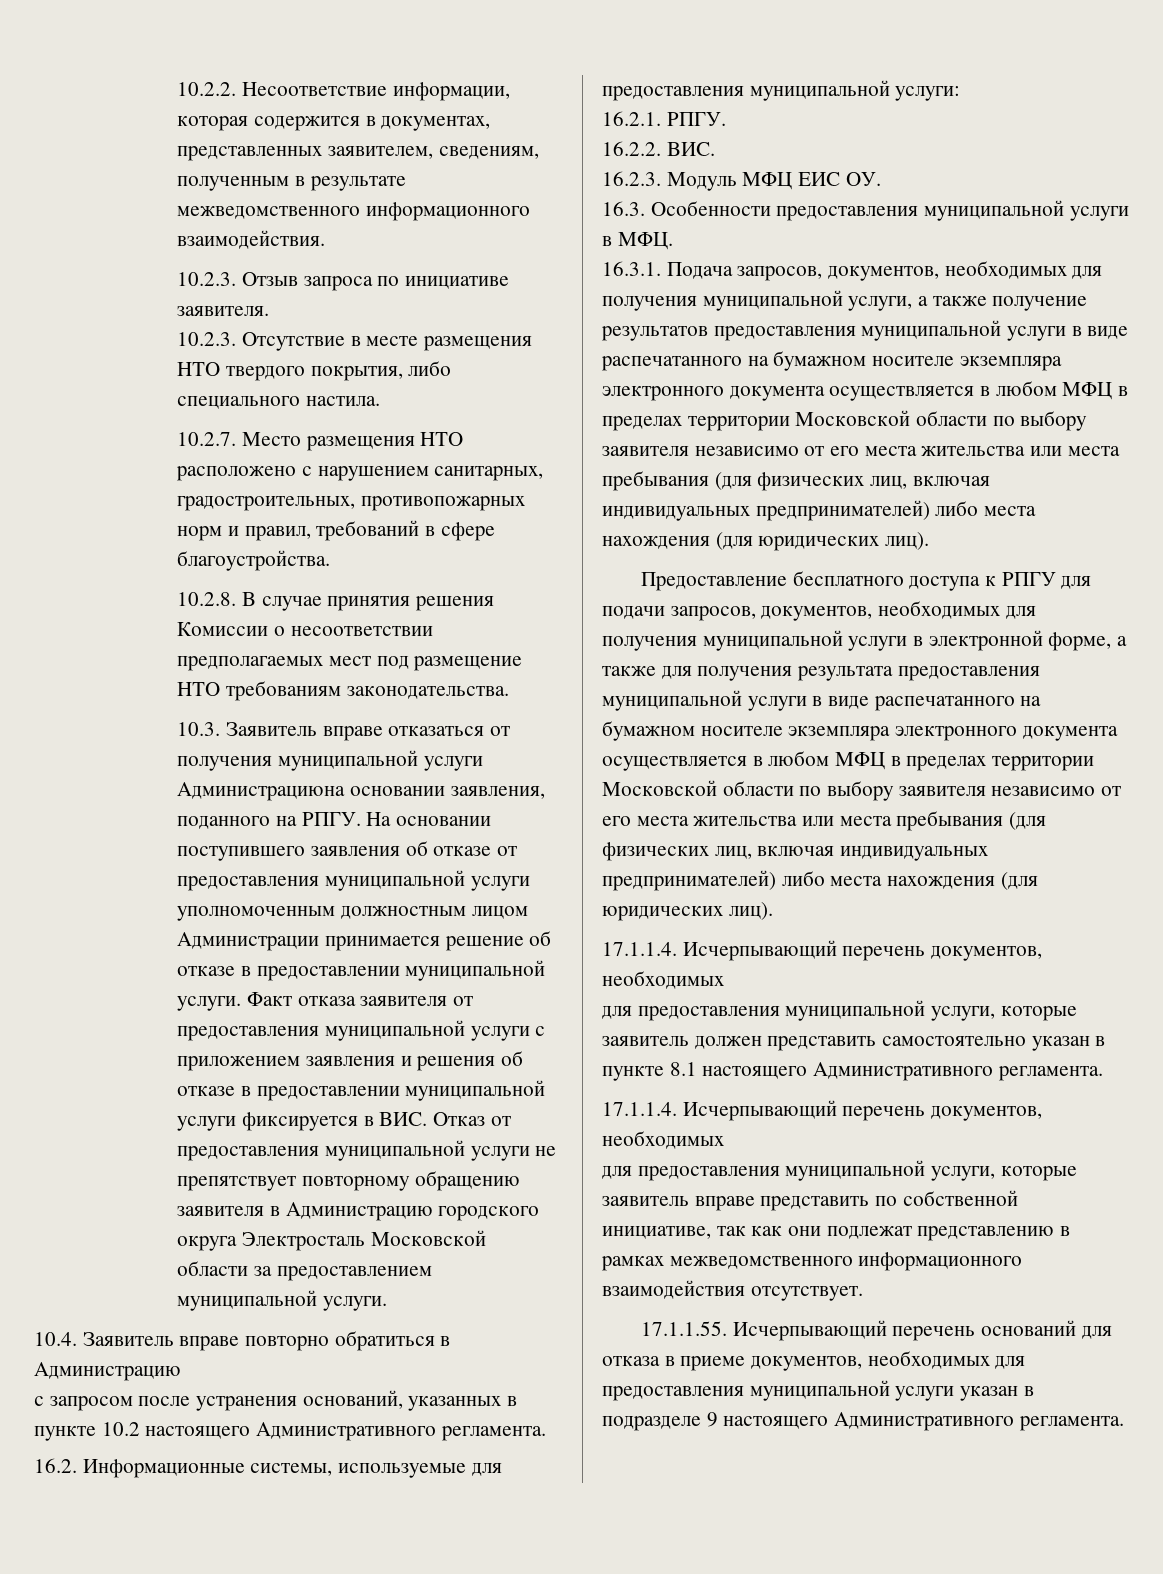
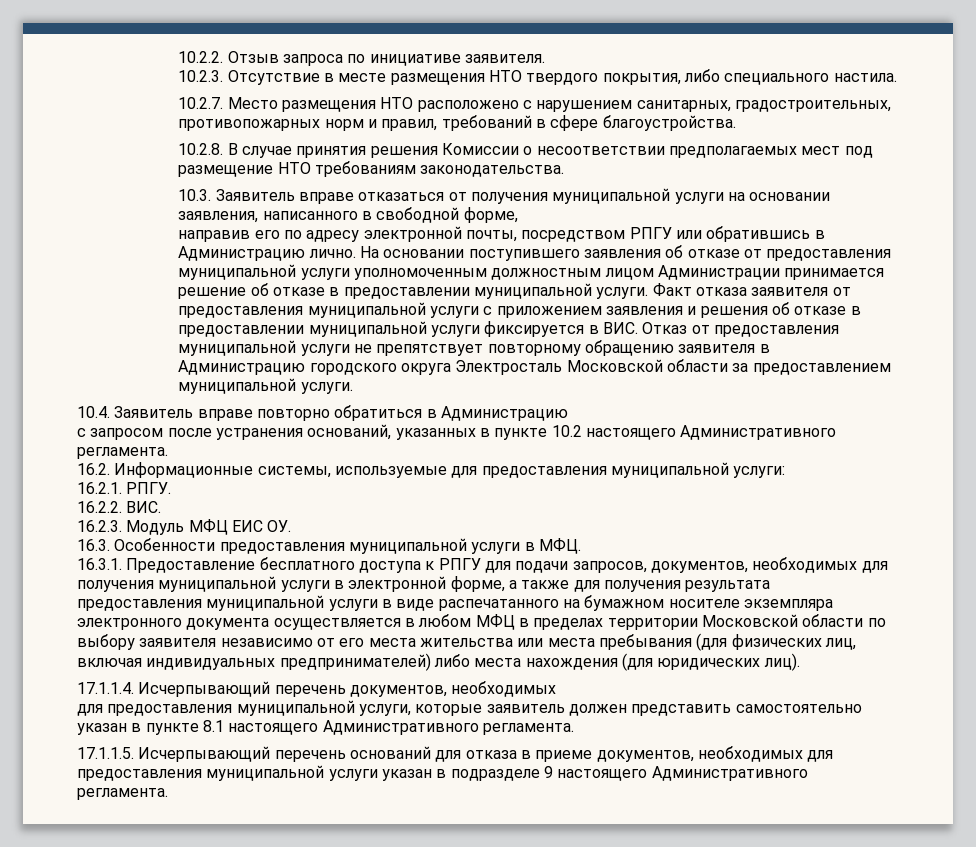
[241,82,510,101] [177,116,491,131] [177,146,539,161] [177,176,406,191] [177,202,530,221] [177,230,326,249] [177,272,237,286] Несоответствие информации, которая содержится в документах, представленных заявителем, сведениям, полученным в результате межведомственного информационного взаимодействия. // 10.2.3. -> (224, 57) none
[177,782,346,801] Администрациюна -> [727,192,745,201] на
[177,812,361,829] поданного на РПГУ. -> [262,207,518,223] [178,226,825,242] [178,246,356,261] написанного в свободной форме, // направив его по адресу электронной почты, посредством РПГУ или обратившись в Администрацию лично.
[666,261,1103,281] [602,290,1088,311] [601,320,1129,341] [601,351,1062,371] [602,381,1129,401] [602,410,1088,431] [602,446,1120,456] [602,471,990,491] [602,500,1037,521] [602,532,930,551] Подача запросов, документов, необходимых для получения муниципальной услуги, а также получение результатов предоставления муниципальной услуги в виде распечатанного на бумажном носителе экземпляра электронного документа осуществляется в любом МФЦ в пределах территории Московской области по выбору заявителя независимо от его места жительства или места пребывания (для физических лиц, включая индивидуальных предпринимателей) либо места нахождения (для юридических лиц). // -> (122, 564) none
[602,1100,1043,1121] [602,1131,724,1149] [602,1160,1077,1181] [602,1190,1018,1211] [602,1226,1071,1241] [601,1252,1023,1271] [602,1280,863,1301] [640,1321,727,1336] 17.1.1.4. Исчерпывающий перечень документов, необходимых // для предоставления муниципальной услуги, которые заявитель вправе представить по собственной инициативе, так как они подлежат представлению в рамках межведомственного информационного взаимодействия отсутствует. // 17.1.1.55. -> [77,747,134,759] 17.1.1.5.

